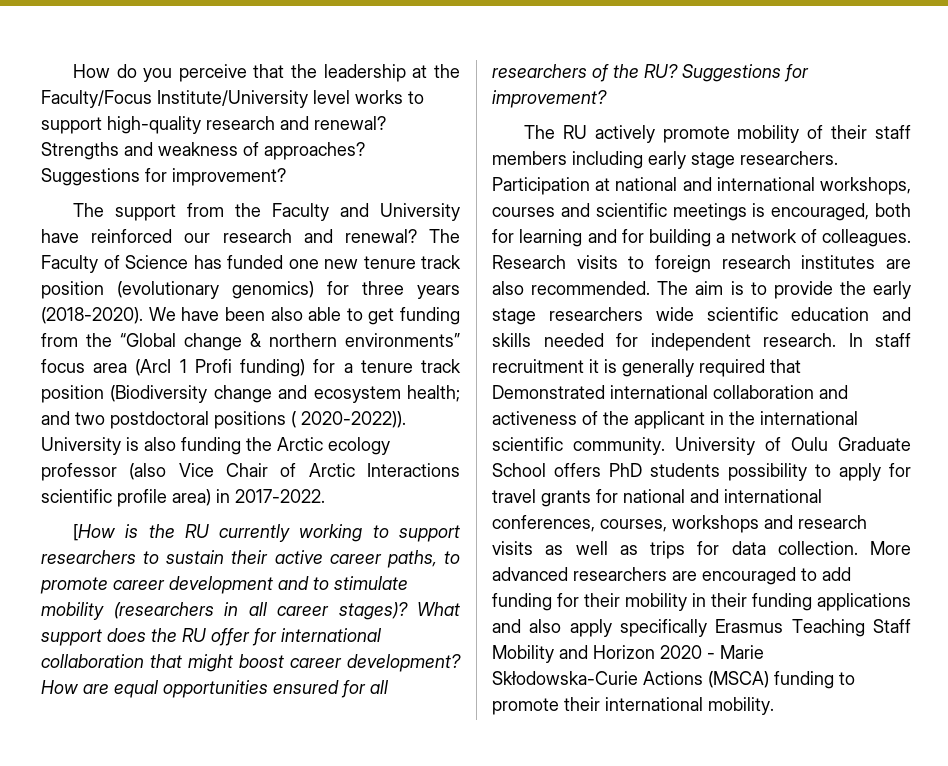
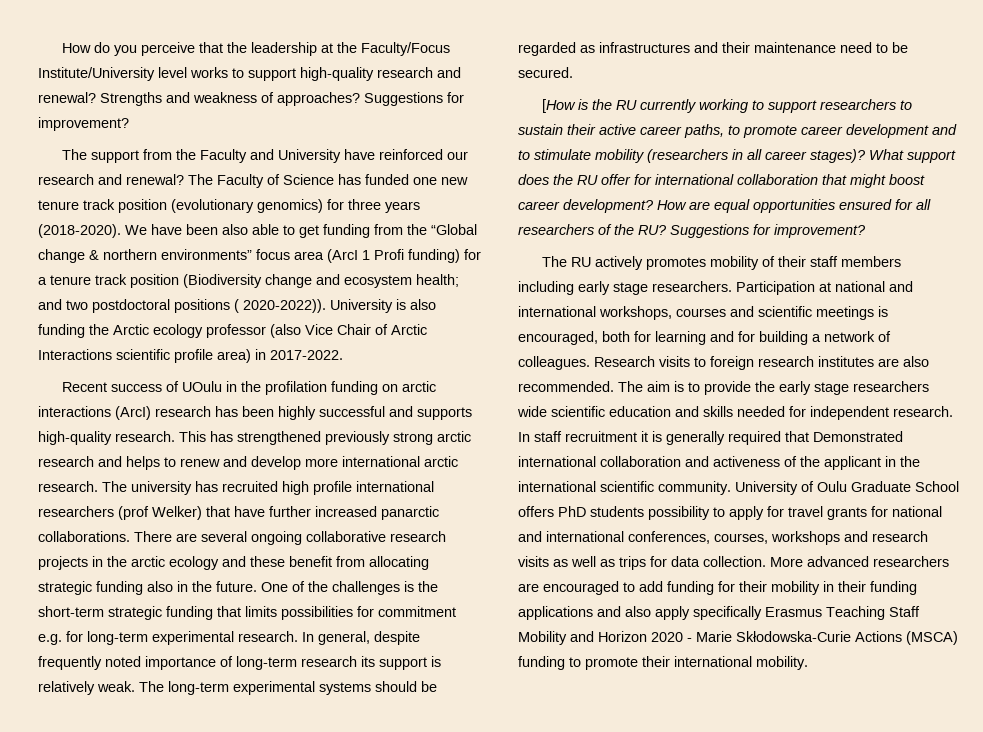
(325, 496) none -> [62,381,437,395] [38,406,472,420] [38,431,471,445] [38,456,458,470] [38,481,434,495] [38,506,439,520] [38,531,446,545] [38,556,429,570] [38,581,438,595] [38,606,456,620] [38,631,420,645] [38,656,441,670] [38,681,437,695] [518,42,908,56] [518,67,573,78] // Recent success of UOulu in the profilation funding on arctic interactions (ArcI) research has been highly successful and supports high-quality research. This has strengthened previously strong arctic research and helps to renew and develop more international arctic research. The university has recruited high profile international researchers (prof Welker) that have further increased panarctic collaborations. There are several ongoing collaborative research projects in the arctic ecology and these benefit from allocating strategic funding also in the future. One of the challenges is the short-term strategic funding that limits possibilities for commitment e.g. for long-term experimental research. In general, despite frequently noted importance of long-term research its support is relatively weak. The long-term experimental systems should be regarded as infrastructures and their maintenance need to be secured.
[662,126,730,143] promote -> [646,257,707,270] promotes

